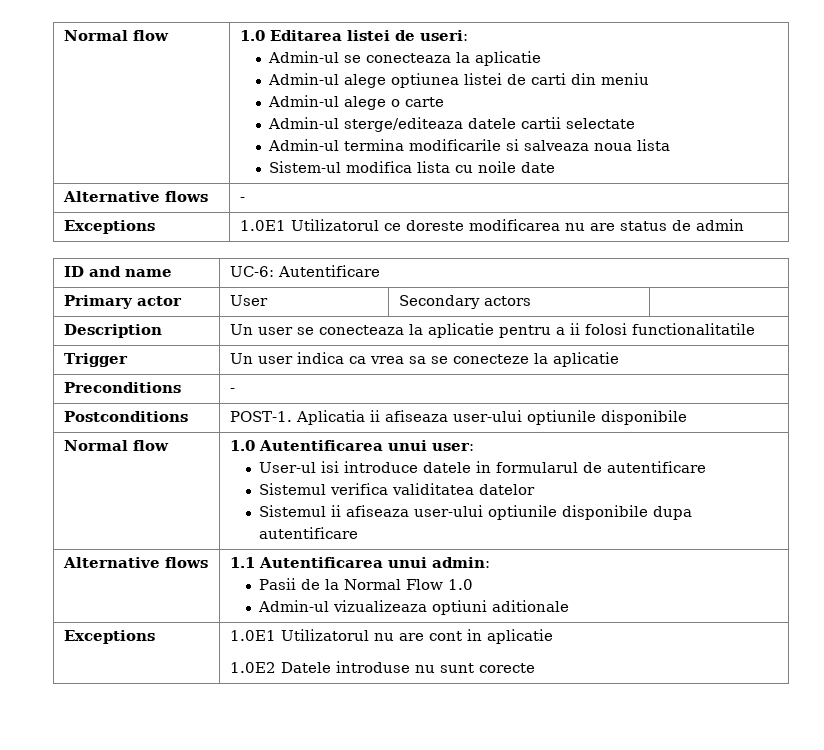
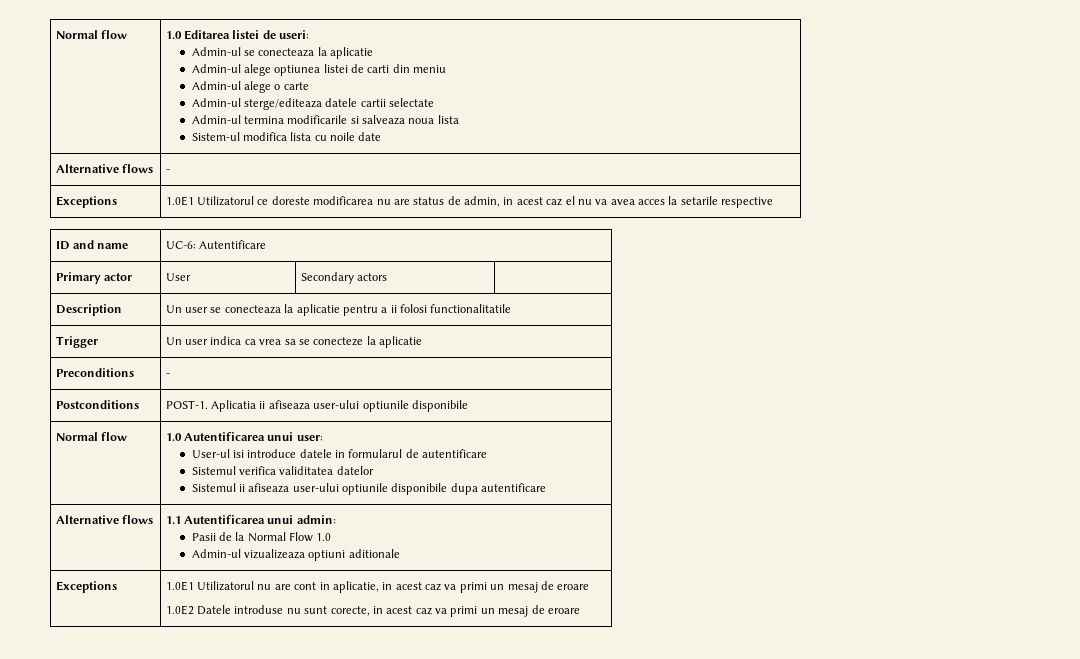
[696,219,745,231] admin -> [464,196,774,208] admin, in acest caz el nu va avea acces la setarile respective
[487,629,554,644] aplicatie -> [332,581,590,593] aplicatie, in acest caz va primi un mesaj de eroare
[479,663,536,673] corecte -> [330,605,580,617] corecte, in acest caz va primi un mesaj de eroare

